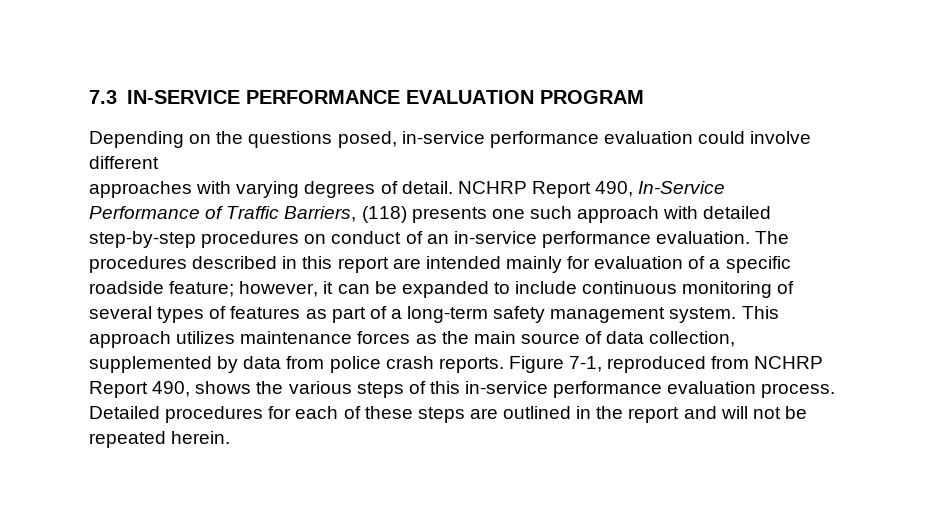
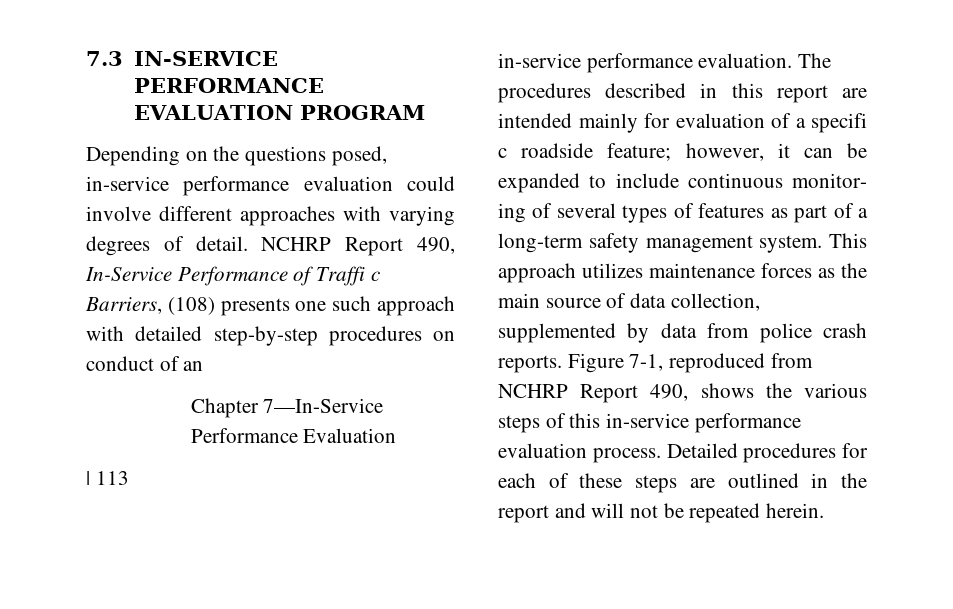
(159, 162) // -> (232, 213) none
[226,206,407,223] Traffic Barriers, (118) -> [316,266,380,286] [85,297,215,315] Traffi c Barriers, (108)
(449, 239) none -> [190,398,384,418] [190,428,397,443] [86,471,129,485] // Chapter 7—In-Service Performance Evaluation // | 113 //
[725,256,791,273] specific -> [811,113,867,133] [498,148,507,158] specifi c
[682,281,773,298] monitoring -> [792,173,867,188] [498,203,526,223] monitor- ing

